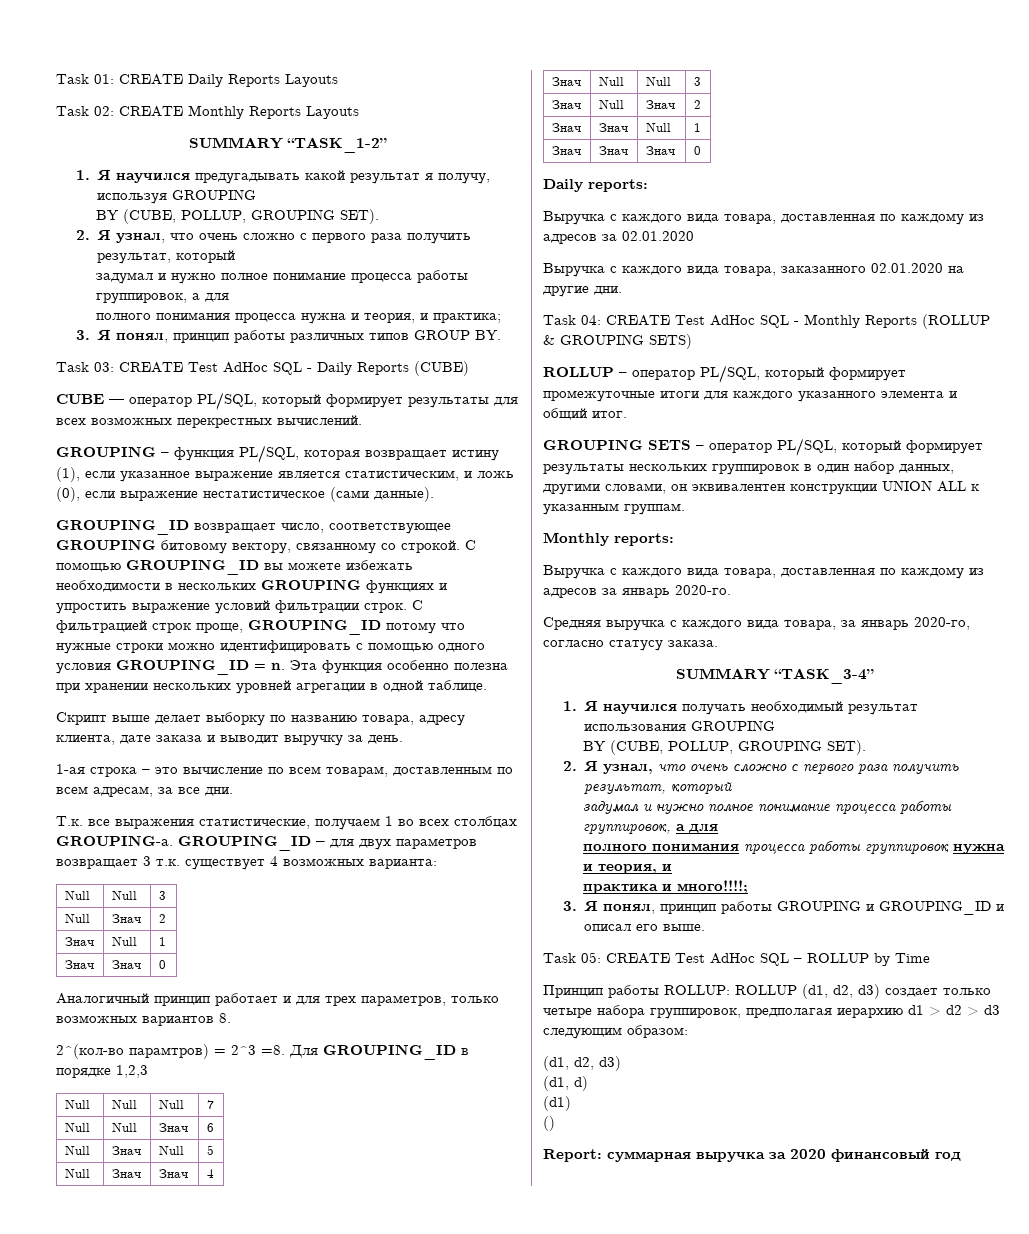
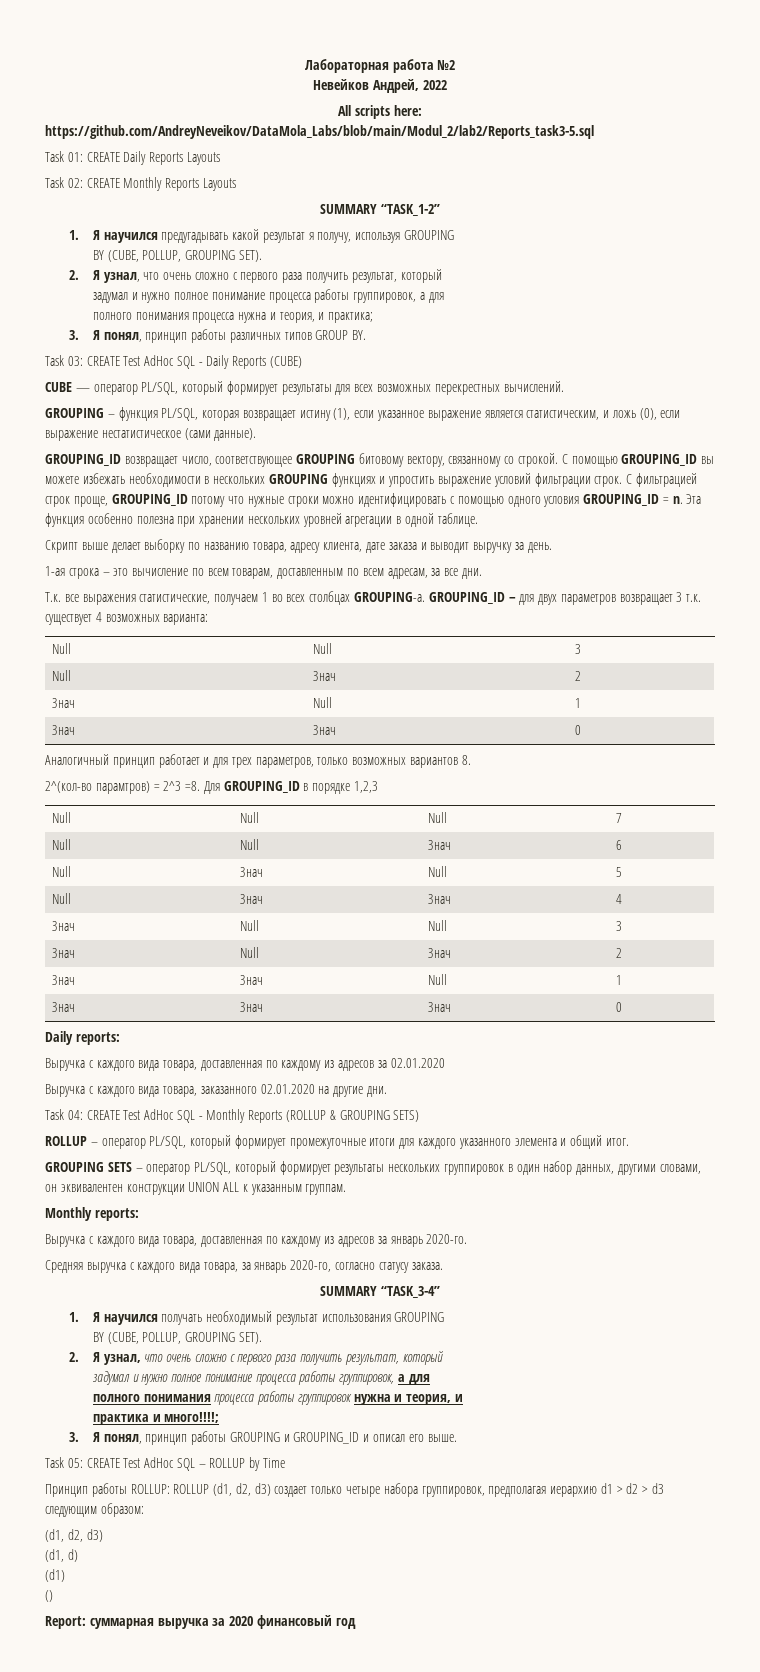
(56, 79) none -> [304,59,456,73] [313,79,447,93] [338,105,422,119] [45,125,594,139] Лабораторная работа №2 // Невейков Андрей, 2022 // All scripts here: // https://github.com/AndreyNeveikov/DataMola_Labs/blob/main/Modul_2/lab2/Reports_task3-5.sql //

